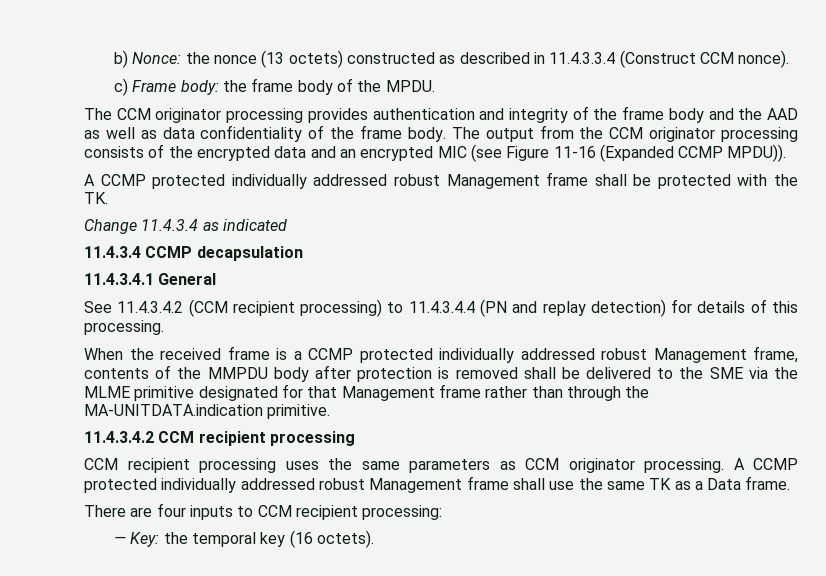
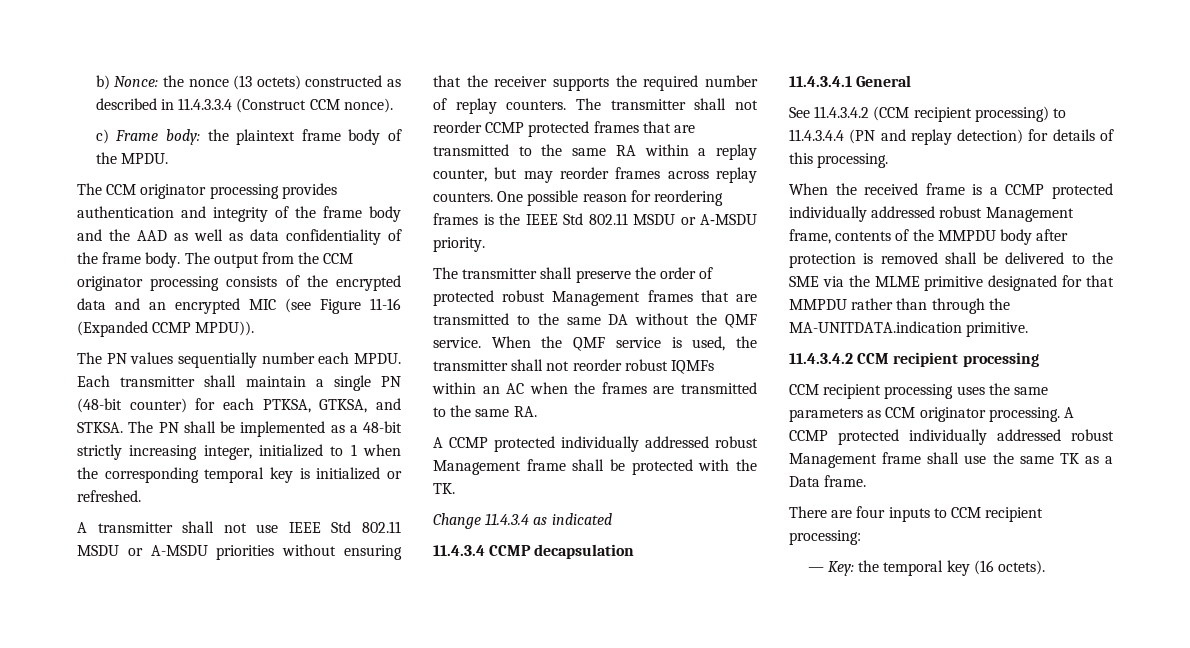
(248, 86) none -> [236,129,296,145] plaintext
(787, 153) none -> [77,352,401,368] [77,375,401,391] [77,398,401,413] [77,421,402,437] [77,444,401,460] [77,467,402,483] [77,490,141,502] [77,521,401,533] [77,544,402,560] [433,75,758,91] [433,98,758,114] [433,121,695,137] [433,144,757,160] [433,167,757,183] [433,190,723,206] [433,213,757,225] [433,237,485,252] [433,267,714,283] [433,290,757,306] [433,313,757,328] [433,336,757,351] [433,359,714,374] [432,382,757,394] [433,405,537,417] // The PN values sequentially number each MPDU. Each transmitter shall maintain a single PN (48-bit counter) for each PTKSA, GTKSA, and STKSA. The PN shall be implemented as a 48-bit strictly increasing integer, initialized to 1 when the corresponding temporal key is initialized or refreshed. // A transmitter shall not use IEEE Std 802.11 MSDU or A-MSDU priorities without ensuring that the receiver supports the required number of replay counters. The transmitter shall not reorder CCMP protected frames that are transmitted to the same RA within a replay counter, but may reorder frames across replay counters. One possible reason for reordering frames is the IEEE Std 802.11 MSDU or A‑MSDU priority. // The transmitter shall preserve the order of protected robust Management frames that are transmitted to the same DA without the QMF service. When the QMF service is used, the transmitter shall not reorder robust IQMFs within an AC when the frames are transmitted to the same RA.
[341,384,481,401] Management frame -> [789,299,847,310] MMPDU

